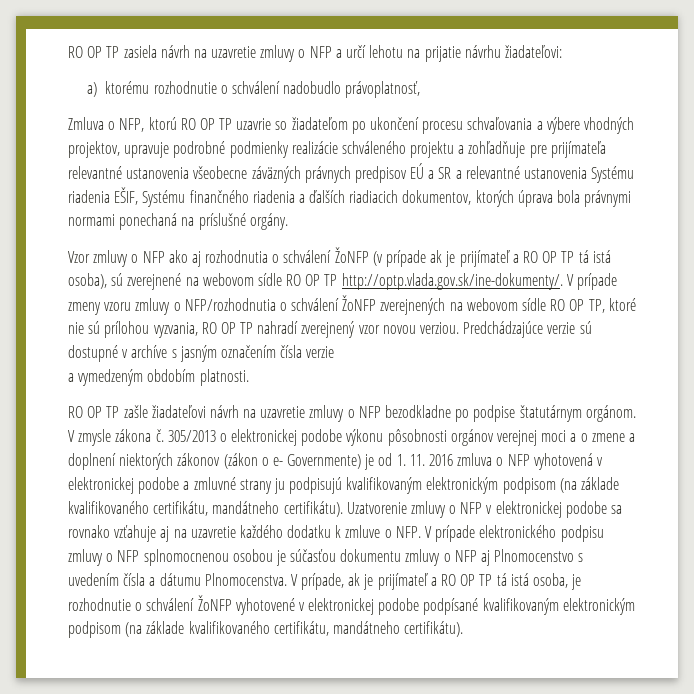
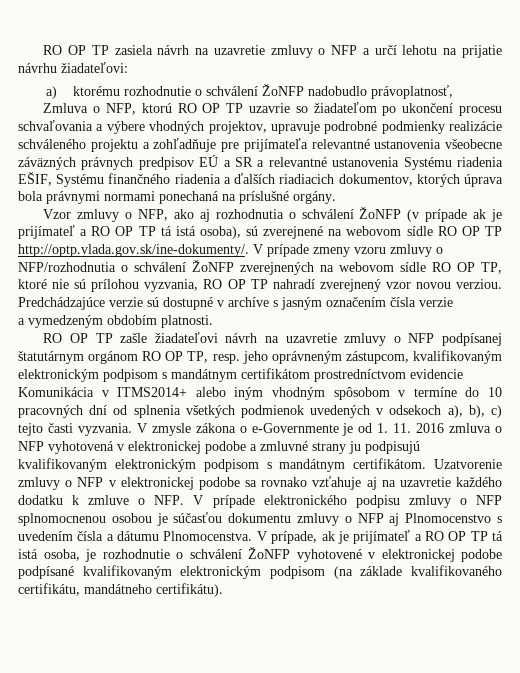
(280, 87) none -> [262,84,305,96] ŽoNFP
[142,251,165,263] NFP -> [138,209,169,221] NFP,
[385,405,636,422] [68,429,635,446] [68,453,362,470] bezodkladne po podpise štatutárnym orgánom. V zmysle zákona č. 305/2013 o elektronickej podobe výkonu pôsobnosti orgánov verejnej moci a o zmene a doplnení niektorých zákonov (zákon o e- Governmente) -> [441,333,502,346] [18,350,502,364] [18,368,463,382] [18,387,503,400] [18,405,503,418] [18,423,339,436] podpísanej štatutárnym orgánom RO OP TP, resp. jeho oprávneným zástupcom, kvalifikovaným elektronickým podpisom s mandátnym certifikátom prostredníctvom evidencie Komunikácia v ITMS2014+ alebo iným vhodným spôsobom v termíne do 10 pracovných dní od splnenia všetkých podmienok uvedených v odsekoch a), b), c) tejto časti vyzvania. V zmysle zákona o e-Governmente
[559,477,620,493] [68,501,343,517] (na základe kvalifikovaného certifikátu, mandátneho certifikátu). -> [266,458,427,472] s mandátnym certifikátom.

